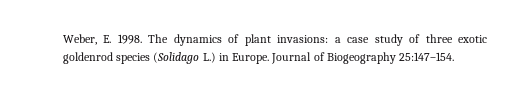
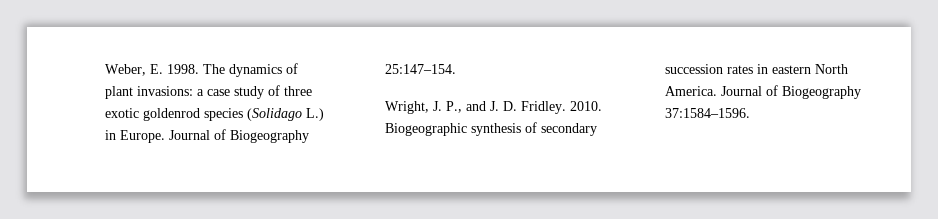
(455, 56) none -> [385,101,603,114] [385,122,598,136] [665,64,849,74] [665,85,862,99] [665,108,751,118] // Wright, J. P., and J. D. Fridley. 2010. Biogeographic synthesis of secondary succession rates in eastern North America. Journal of Biogeography 37:1584–1596.

